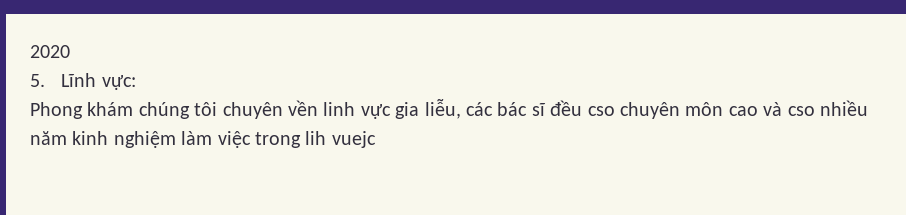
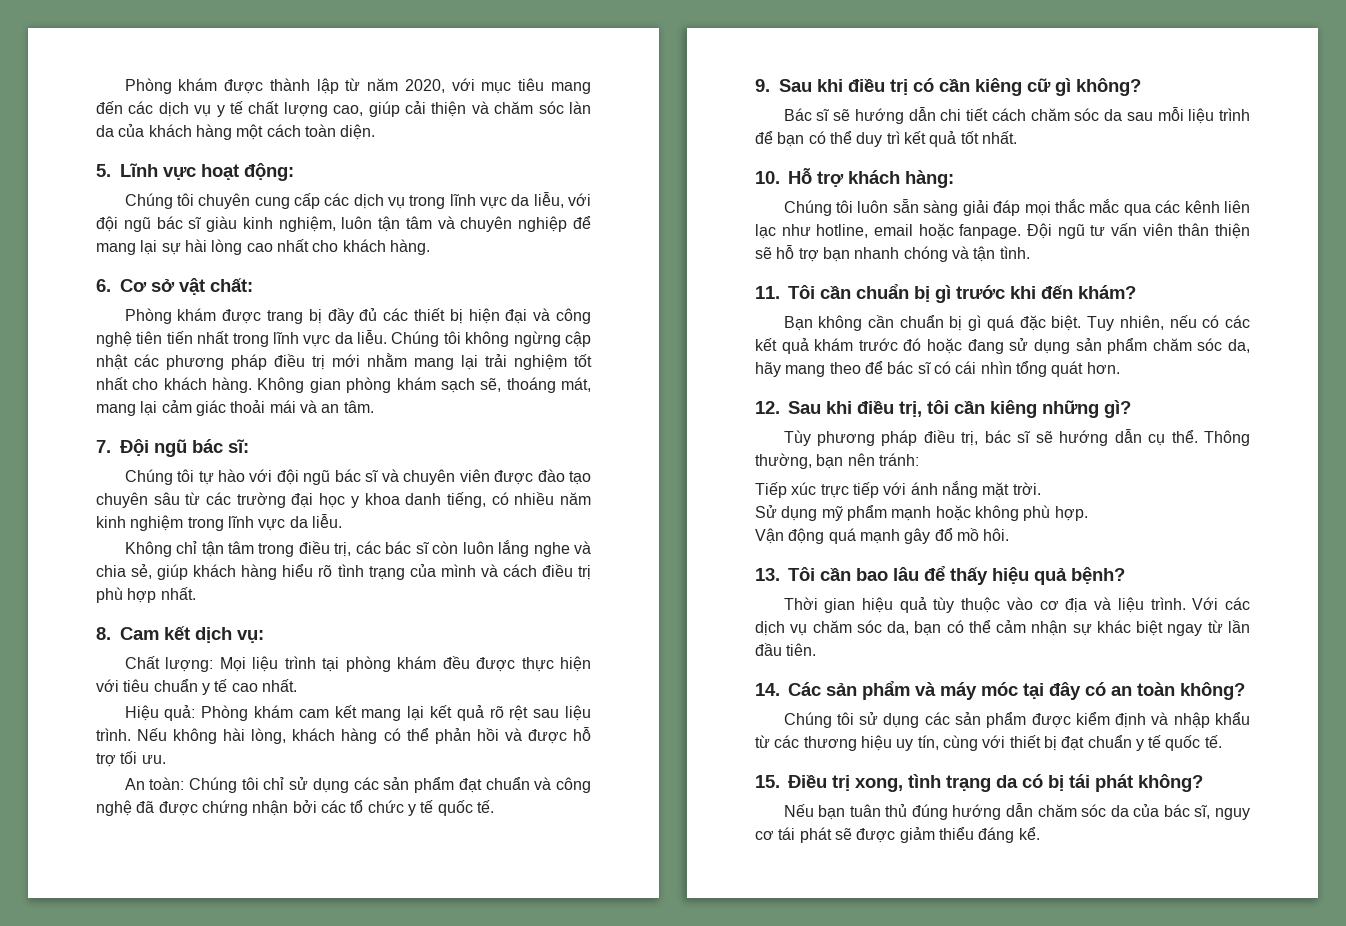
[30,45,70,58] [30,73,136,90] [30,99,868,119] [30,131,376,148] 2020 // 5. Lĩnh vực: // Phong khám chúng tôi chuyên vền linh vực gia liễu, các bác sĩ đều cso chuyên môn cao và cso nhiều năm kinh nghiệm làm việc trong lih vuejc -> [124,78,592,94] [96,101,591,117] [96,124,376,140] [96,163,294,181] [124,192,591,209] [96,216,591,232] [96,239,430,255] [96,278,253,295] [124,308,591,324] [96,330,591,347] [96,353,592,370] [96,377,592,393] [96,400,374,416] [96,439,249,457] [124,469,591,485] [96,492,591,508] [96,514,342,531] [124,540,591,557] [96,564,591,580] [96,587,196,603] [96,626,264,643] [124,656,591,672] [96,679,297,695] [124,705,591,721] [96,727,592,744] [96,751,166,767] [124,777,592,793] [96,800,494,816] [755,78,1141,96] [783,107,1250,124] [755,131,1017,147] [755,168,954,188] [783,199,1250,216] [755,223,1250,239] [755,245,1030,262] [755,284,1136,303] [783,315,1250,331] [755,338,1250,354] [755,361,1120,377] [755,400,1131,418] [783,429,1250,446] [755,453,919,469] [755,481,1041,498] [755,505,1088,521] [755,528,1010,544] [755,566,1125,585] [783,597,1250,613] [755,620,1250,636] [755,643,817,656] [755,681,1245,700] [783,712,1250,728] [755,735,1222,751] [755,774,1203,792] [783,803,1250,820] [755,827,1040,843] Phòng khám được thành lập từ năm 2020, với mục tiêu mang đến các dịch vụ y tế chất lượng cao, giúp cải thiện và chăm sóc làn da của khách hàng một cách toàn diện. // 5. Lĩnh vực hoạt động: // Chúng tôi chuyên cung cấp các dịch vụ trong lĩnh vực da liễu, với đội ngũ bác sĩ giàu kinh nghiệm, luôn tận tâm và chuyên nghiệp để mang lại sự hài lòng cao nhất cho khách hàng. // 6. Cơ sở vật chất: // Phòng khám được trang bị đầy đủ các thiết bị hiện đại và công nghệ tiên tiến nhất trong lĩnh vực da liễu. Chúng tôi không ngừng cập nhật các phương pháp điều trị mới nhằm mang lại trải nghiệm tốt nhất cho khách hàng. Không gian phòng khám sạch sẽ, thoáng mát, mang lại cảm giác thoải mái và an tâm. // 7. Đội ngũ bác sĩ: // Chúng tôi tự hào với đội ngũ bác sĩ và chuyên viên được đào tạo chuyên sâu từ các trường đại học y khoa danh tiếng, có nhiều năm kinh nghiệm trong lĩnh vực da liễu. // Không chỉ tận tâm trong điều trị, các bác sĩ còn luôn lắng nghe và chia sẻ, giúp khách hàng hiểu rõ tình trạng của mình và cách điều trị phù hợp nhất. // 8. Cam kết dịch vụ: // Chất lượng: Mọi liệu trình tại phòng khám đều được thực hiện với tiêu chuẩn y tế cao nhất. // Hiệu quả: Phòng khám cam kết mang lại kết quả rõ rệt sau liệu trình. Nếu không hài lòng, khách hàng có thể phản hồi và được hỗ trợ tối ưu. // An toàn: Chúng tôi chỉ sử dụng các sản phẩm đạt chuẩn và công nghệ đã được chứng nhận bởi các tổ chức y tế quốc tế. // 9. Sau khi điều trị có cần kiêng cữ gì không? // Bác sĩ sẽ hướng dẫn chi tiết cách chăm sóc da sau mỗi liệu trình để bạn có thể duy trì kết quả tốt nhất. // 10. Hỗ trợ khách hàng: // Chúng tôi luôn sẵn sàng giải đáp mọi thắc mắc qua các kênh liên lạc như hotline, email hoặc fanpage. Đội ngũ tư vấn viên thân thiện sẽ hỗ trợ bạn nhanh chóng và tận tình. // 11. Tôi cần chuẩn bị gì trước khi đến khám? // Bạn không cần chuẩn bị gì quá đặc biệt. Tuy nhiên, nếu có các kết quả khám trước đó hoặc đang sử dụng sản phẩm chăm sóc da, hãy mang theo để bác sĩ có cái nhìn tổng quát hơn. // 12. Sau khi điều trị, tôi cần kiêng những gì? // Tùy phương pháp điều trị, bác sĩ sẽ hướng dẫn cụ thể. Thông thường, bạn nên tránh: // Tiếp xúc trực tiếp với ánh nắng mặt trời. // Sử dụng mỹ phẩm mạnh hoặc không phù hợp. // Vận động quá mạnh gây đổ mồ hôi. // 13. Tôi cần bao lâu để thấy hiệu quả bệnh? // Thời gian hiệu quả tùy thuộc vào cơ địa và liệu trình. Với các dịch vụ chăm sóc da, bạn có thể cảm nhận sự khác biệt ngay từ lần đầu tiên. // 14. Các sản phẩm và máy móc tại đây có an toàn không? // Chúng tôi sử dụng các sản phẩm được kiểm định và nhập khẩu từ các thương hiệu uy tín, cùng với thiết bị đạt chuẩn y tế quốc tế. // 15. Điều trị xong, tình trạng da có bị tái phát không? // Nếu bạn tuân thủ đúng hướng dẫn chăm sóc da của bác sĩ, nguy cơ tái phát sẽ được giảm thiểu đáng kể.

